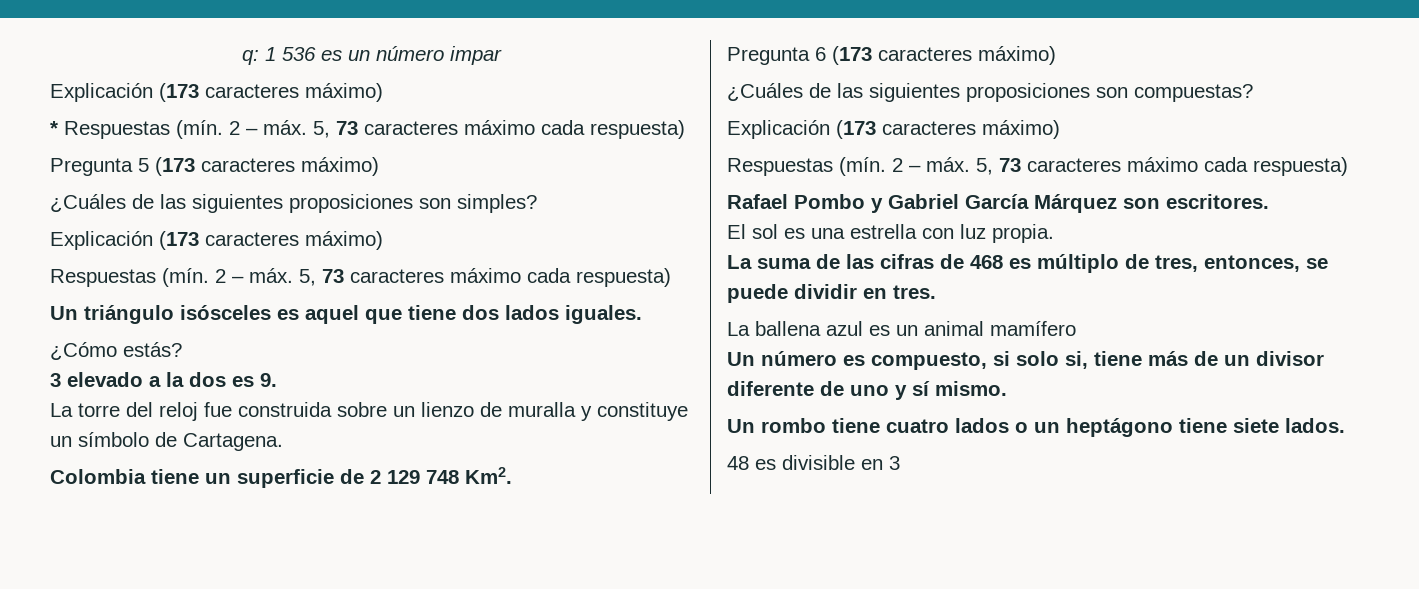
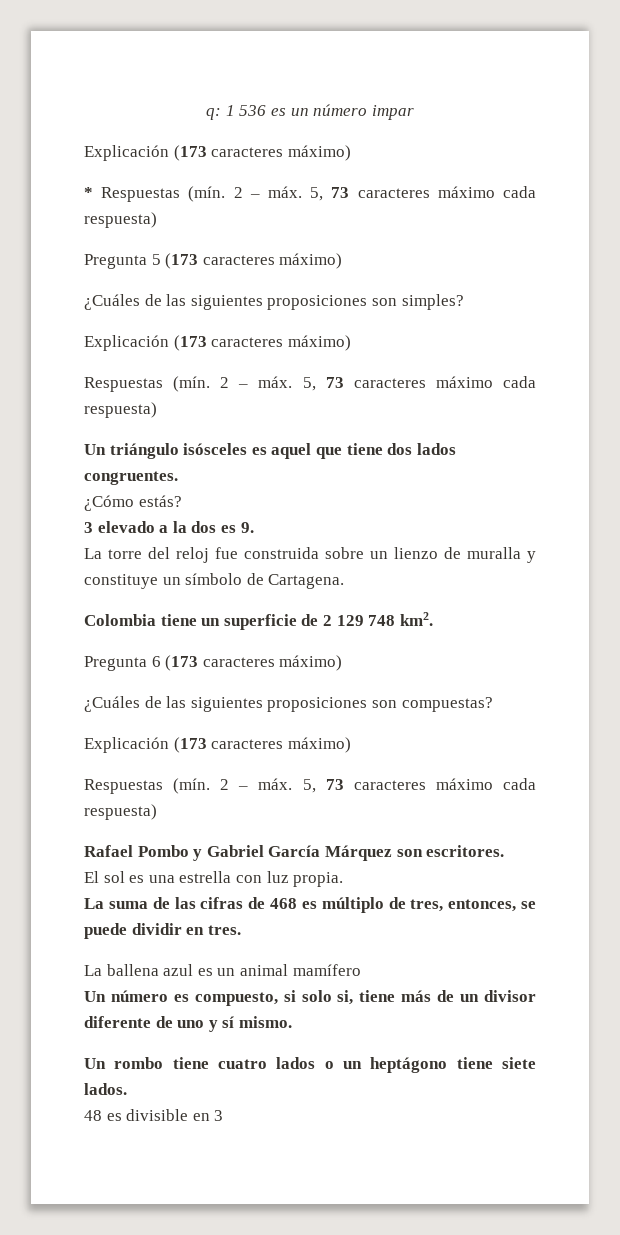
[565,305,642,324] iguales. -> [84,471,178,485] congruentes.
[465,467,512,484] Km2. -> [399,612,433,626] km2.

